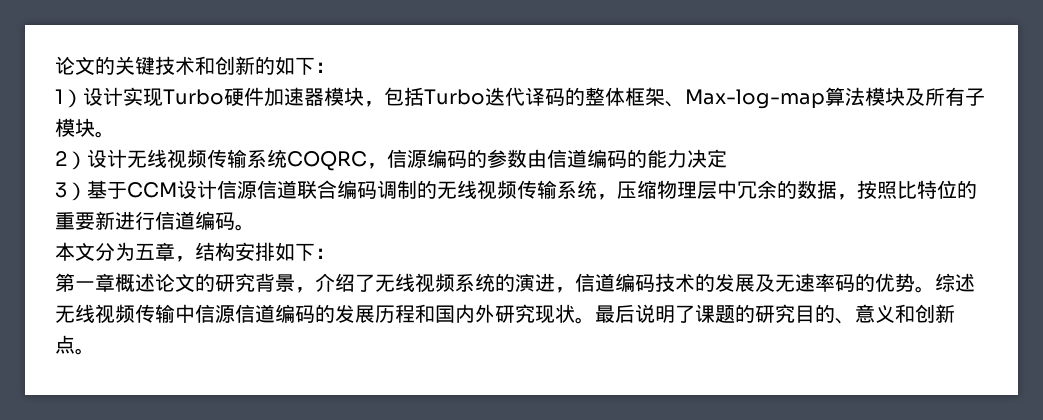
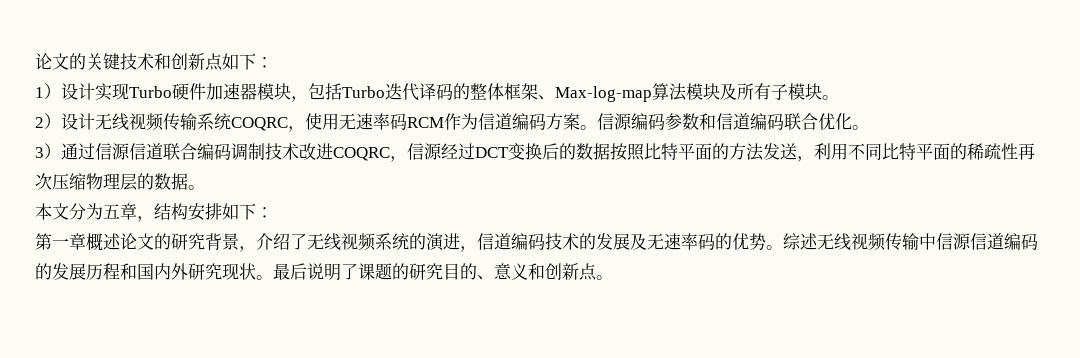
[255,56,275,75] 的 -> [205,53,223,71] 点
[387,149,727,168] 信源编码的参数由信道编码的能力决定 -> [305,113,869,130] 使用无速率码RCM作为信道编码方案。信源编码参数和信道编码联合优化。
[87,180,217,199] 基于CCM设计 -> [61,143,95,160] 通过
[417,180,977,200] [55,211,235,230] 的无线视频传输系统，压缩物理层中冗余的数据，按照比特位的重要新进行信道编码 -> [265,143,1035,162] [35,173,188,191] 技术改进COQRC，信源经过DCT变换后的数据按照比特平面的方法发送，利用不同比特平面的稀疏性再次压缩物理层的数据

